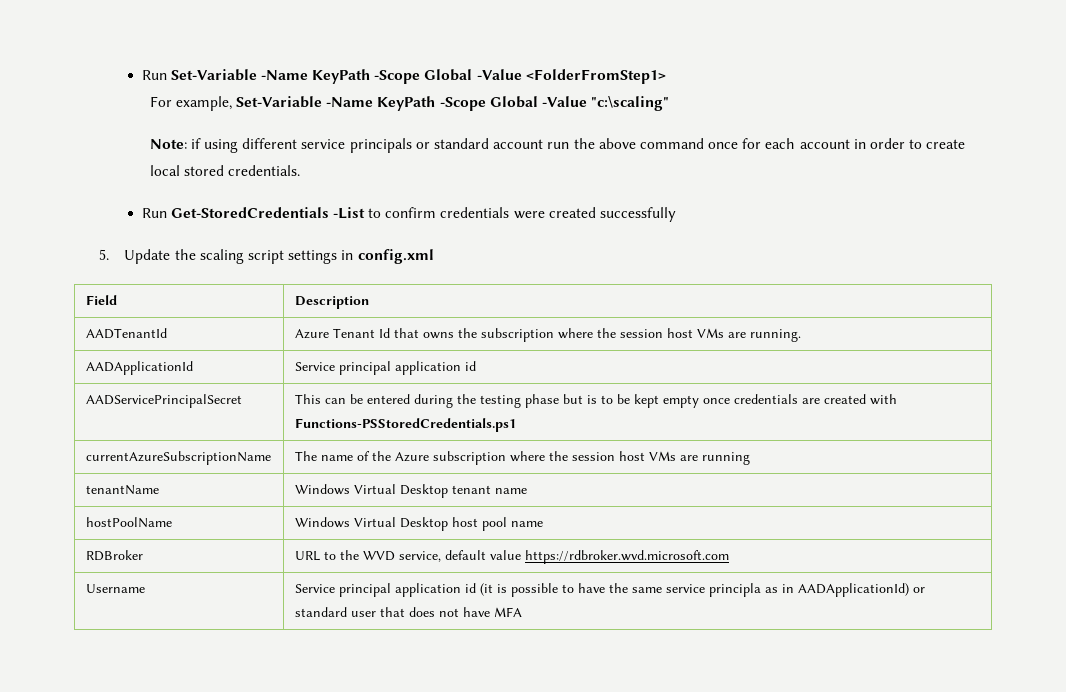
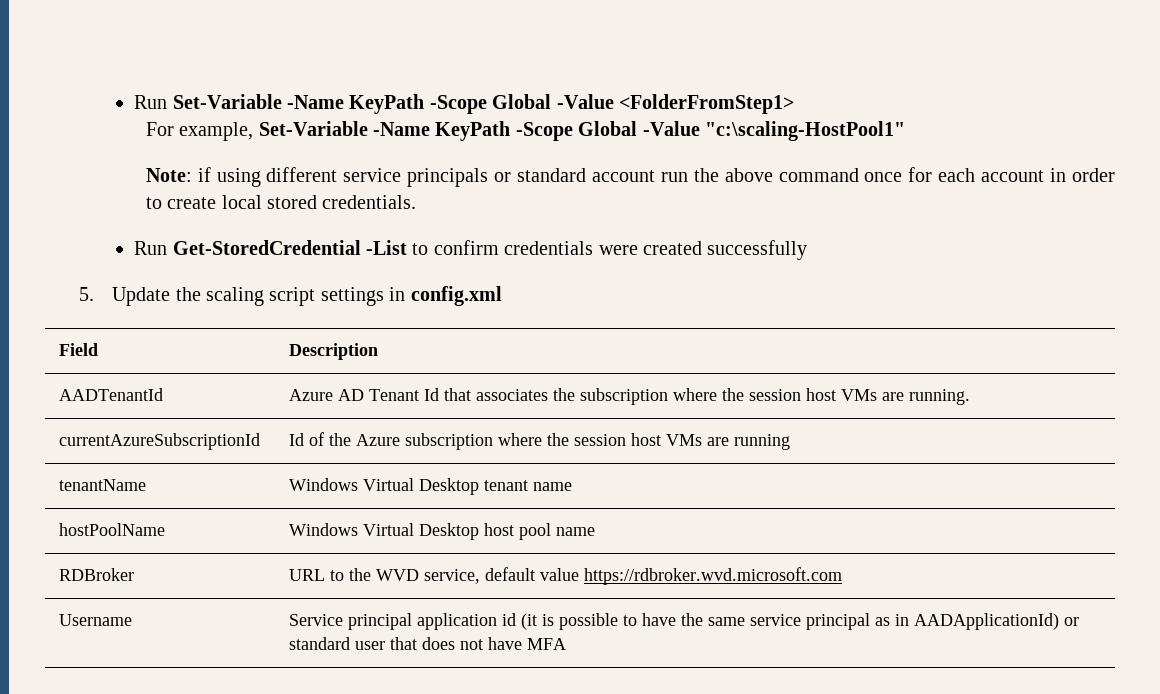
[591,96,670,111] "c:\scaling" -> [704,121,905,141] "c:\scaling-HostPool1"
[170,207,329,218] Get-StoredCredentials -> [172,240,361,255] Get-StoredCredential
(329, 334) none -> [338,389,365,401] AD
[422,332,454,339] owns -> [476,389,549,401] associates
[85,361,193,375] [294,361,476,375] [85,394,242,408] [294,394,897,408] [294,418,516,432] [85,451,271,465] [294,451,353,461] AADApplicationId | Service principal application id // AADServicePrincipalSecret | This can be entered during the testing phase but is to be kept empty once credentials are created with Functions-PSStoredCredentials.ps1 // currentAzureSubscriptionName | The name -> [59,433,261,450] [289,433,305,446] currentAzureSubscriptionId | Id
[708,583,761,597] principla -> [806,613,871,630] principal

